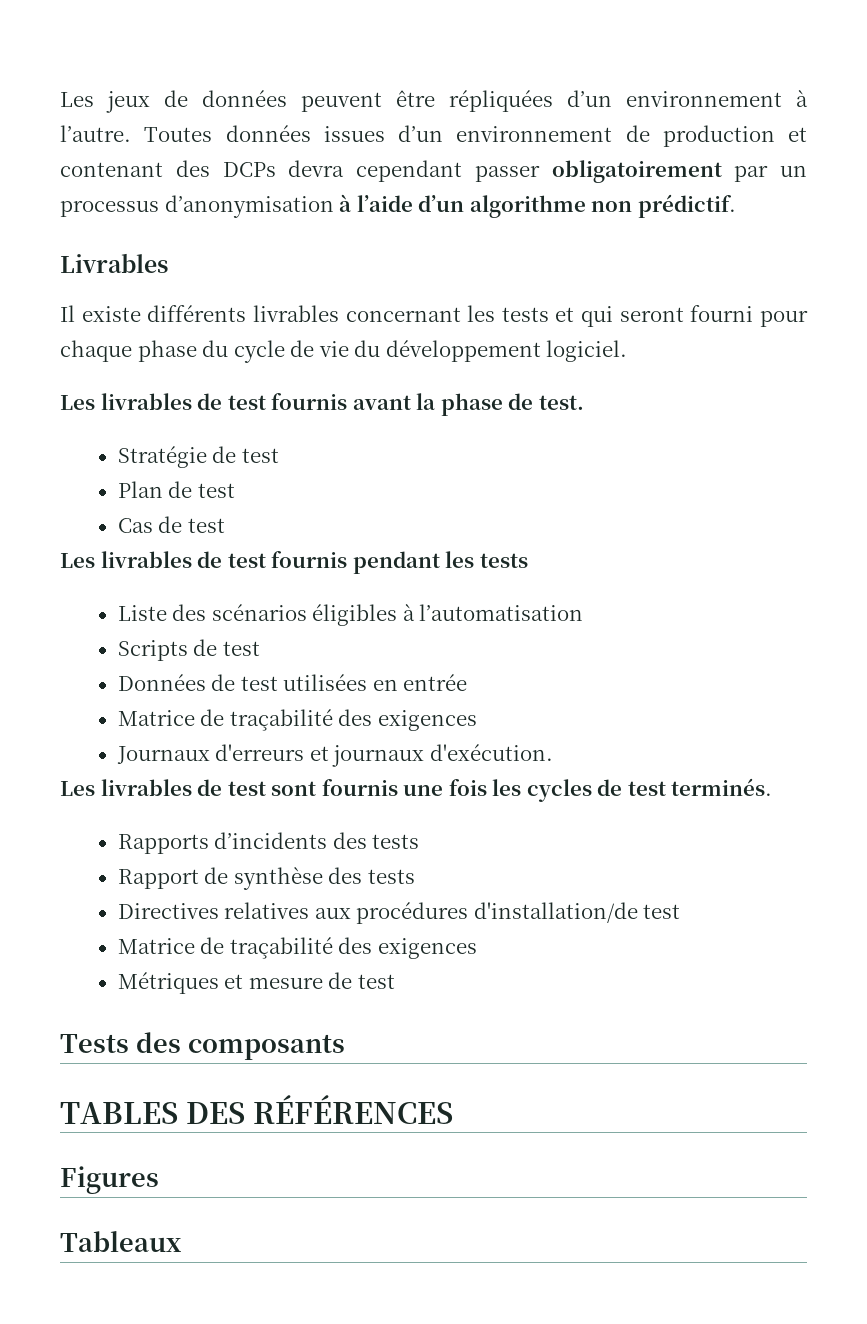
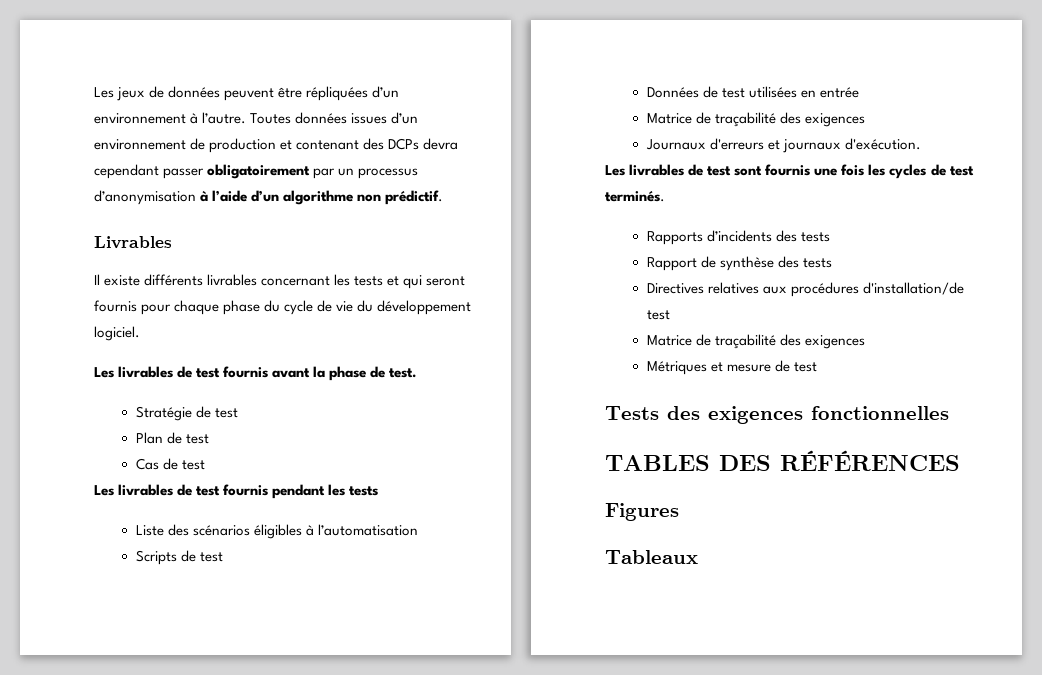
[690,305,754,322] fourni -> [94,300,137,312] fournis
[187,1034,345,1060] composants -> [708,406,949,424] exigences fonctionnelles

